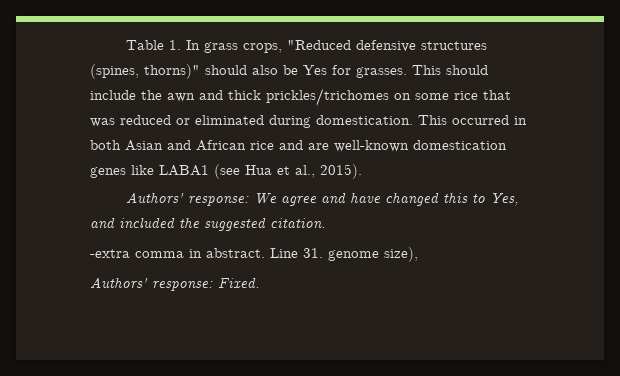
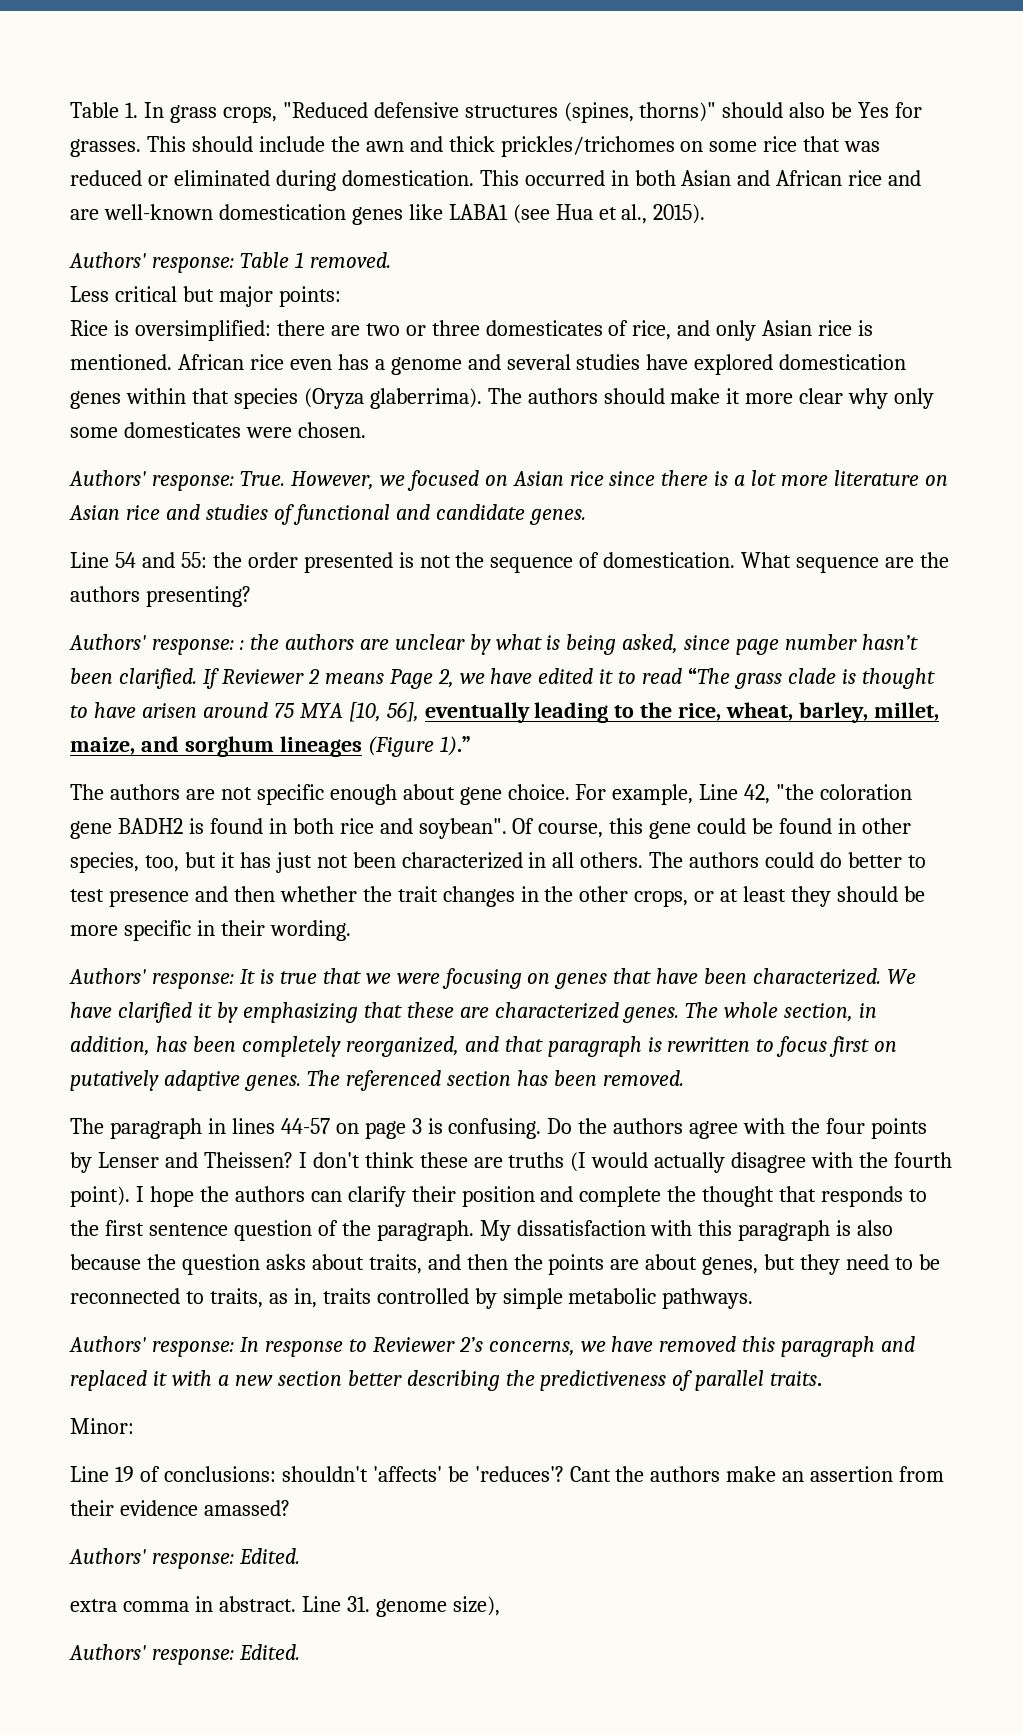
[254,192,520,206] [90,217,326,231] [90,249,130,258] We agree and have changed this to Yes, and included the suggested citation. // -extra -> [239,252,391,268] [70,286,341,307] [70,320,874,341] [70,354,907,375] [70,388,935,409] [70,422,366,438] [69,470,949,491] [69,504,586,525] [70,552,950,573] [70,586,251,607] [69,634,919,655] [70,667,935,689] [70,701,940,723] [70,736,471,757] [70,784,913,805] [70,818,911,839] [70,852,926,873] [70,886,925,907] [70,920,351,941] [69,968,917,989] [70,1002,878,1023] [70,1036,898,1057] [70,1070,684,1091] [70,1118,927,1139] [70,1152,953,1173] [70,1186,928,1207] [70,1220,894,1241] [70,1254,940,1275] [70,1288,754,1309] [69,1336,916,1357] [70,1370,823,1391] [70,1418,134,1434] [70,1466,945,1482] [70,1500,290,1516] [69,1548,300,1569] [70,1599,117,1612] Table 1 removed. // Less critical but major points: // Rice is oversimplified: there are two or three domesticates of rice, and only Asian rice is mentioned. African rice even has a genome and several studies have explored domestication genes within that species (Oryza glaberrima). The authors should make it more clear why only some domesticates were chosen. // Authors' response: True. However, we focused on Asian rice since there is a lot more literature on Asian rice and studies of functional and candidate genes. // Line 54 and 55: the order presented is not the sequence of domestication. What sequence are the authors presenting? // Authors' response: : the authors are unclear by what is being asked, since page number hasn’t been clarified. If Reviewer 2 means Page 2, we have edited it to read “The grass clade is thought to have arisen around 75 MYA [10, 56], eventually leading to the rice, wheat, barley, millet, maize, and sorghum lineages (Figure 1).” // The authors are not specific enough about gene choice. For example, Line 42, "the coloration gene BADH2 is found in both rice and soybean". Of course, this gene could be found in other species, too, but it has just not been characterized in all others. The authors could do better to test presence and then whether the trait changes in the other crops, or at least they should be more specific in their wording. // Authors' response: It is true that we were focusing on genes that have been characterized. We have clarified it by emphasizing that these are characterized genes. The whole section, in addition, has been completely reorganized, and that paragraph is rewritten to focus first on putatively adaptive genes. The referenced section has been removed. // The paragraph in lines 44-57 on page 3 is confusing. Do the authors agree with the four points by Lenser and Theissen? I don't think these are truths (I would actually disagree with the fourth point). I hope the authors can clarify their position and complete the thought that responds to the first sentence question of the paragraph. My dissatisfaction with this paragraph is also because the question asks about traits, and then the points are about genes, but they need to be reconnected to traits, as in, traits controlled by simple metabolic pathways. // Authors' response: In response to Reviewer 2’s concerns, we have removed this paragraph and replaced it with a new section better describing the predictiveness of parallel traits. // Minor: // Line 19 of conclusions: shouldn't 'affects' be 'reduces'? Cant the authors make an assertion from their evidence amassed? // Authors' response: Edited. // extra
[218,277,260,288] Fixed. -> [238,1644,300,1660] Edited.

